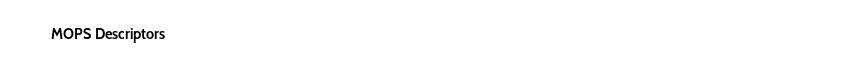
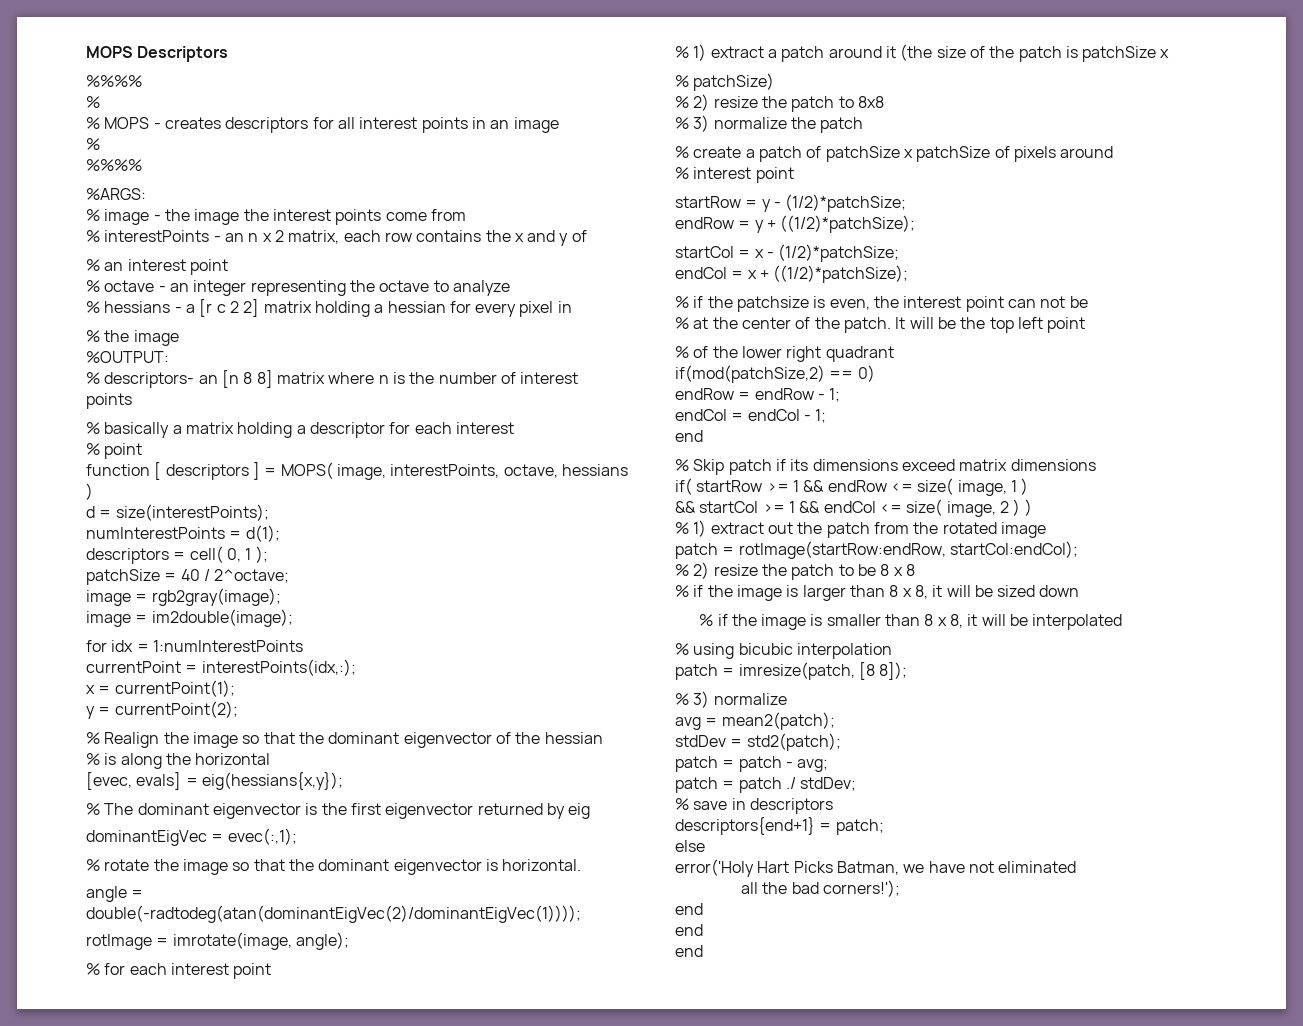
(165, 35) none -> [86,75,142,87] [86,96,100,108] [86,117,559,133] [86,138,100,150] [86,159,142,171] [86,188,146,200] [86,209,466,225] [86,230,587,246] [86,259,228,275] [86,280,510,296] [86,299,572,317] [86,330,179,346] [86,351,169,363] [86,370,579,388] [86,393,132,409] [86,422,514,438] [86,443,143,459] [86,462,628,480] [86,483,93,500] [86,504,269,521] [86,525,280,542] [86,546,268,564] [86,569,290,585] [86,588,281,606] [86,609,293,627] [86,640,303,652] [86,659,356,676] [86,680,235,697] [86,701,238,719] [86,732,603,748] [86,753,271,769] [86,772,343,790] [86,803,591,819] [86,828,297,846] [86,859,582,875] [86,886,144,902] [86,905,581,923] [86,932,349,950] [86,963,272,979] [675,44,1170,62] [675,73,775,91] [675,94,884,112] [675,115,864,133] [675,146,1114,162] [675,167,794,183] [675,194,907,212] [675,215,916,233] [675,244,900,262] [675,265,909,283] [675,296,1088,312] [675,317,1086,333] [675,346,894,362] [675,365,875,383] [675,388,841,402] [675,409,827,423] [675,430,703,442] [675,459,1096,475] [675,478,1029,496] [675,499,1032,517] [675,520,1046,538] [675,541,1078,559] [675,562,915,580] [675,585,1080,601] [699,614,1123,630] [675,643,892,659] [675,662,908,680] [675,691,787,708] [675,712,835,730] [675,733,841,751] [675,756,829,772] [675,777,857,793] [675,798,833,814] [675,817,884,835] [675,840,705,852] [675,859,1077,877] [741,880,901,897] [675,903,703,915] [675,924,703,936] [675,945,703,957] // %%%% // % // % MOPS - creates descriptors for all interest points in an image // % // %%%% // %ARGS: // % image - the image the interest points come from // % interestPoints - an n x 2 matrix, each row contains the x and y of // % an interest point // % octave - an integer representing the octave to analyze // % hessians - a [r c 2 2] matrix holding a hessian for every pixel in // % the image // %OUTPUT: // % descriptors- an [n 8 8] matrix where n is the number of interest points // % basically a matrix holding a descriptor for each interest // % point // function [ descriptors ] = MOPS( image, interestPoints, octave, hessians ) // d = size(interestPoints); // numInterestPoints = d(1); // descriptors = cell( 0, 1 ); // patchSize = 40 / 2^octave; // image = rgb2gray(image); // image = im2double(image); // for idx = 1:numInterestPoints // currentPoint = interestPoints(idx,:); // x = currentPoint(1); // y = currentPoint(2); // % Realign the image so that the dominant eigenvector of the hessian // % is along the horizontal // [evec, evals] = eig(hessians{x,y}); // % The dominant eigenvector is the first eigenvector returned by eig // dominantEigVec = evec(:,1); // % rotate the image so that the dominant eigenvector is horizontal. // angle = double(-radtodeg(atan(dominantEigVec(2)/dominantEigVec(1)))); // rotImage = imrotate(image, angle); // % for each interest point // % 1) extract a patch around it (the size of the patch is patchSize x // % patchSize) // % 2) resize the patch to 8x8 // % 3) normalize the patch // % create a patch of patchSize x patchSize of pixels around // % interest point // startRow = y - (1/2)*patchSize; // endRow = y + ((1/2)*patchSize); // startCol = x - (1/2)*patchSize; // endCol = x + ((1/2)*patchSize); // % if the patchsize is even, the interest point can not be // % at the center of the patch. It will be the top left point // % of the lower right quadrant // if(mod(patchSize,2) == 0) // endRow = endRow - 1; // endCol = endCol - 1; // end // % Skip patch if its dimensions exceed matrix dimensions // if( startRow >= 1 && endRow <= size( image, 1 ) // && startCol >= 1 && endCol <= size( image, 2 ) ) // % 1) extract out the patch from the rotated image // patch = rotImage(startRow:endRow, startCol:endCol); // % 2) resize the patch to be 8 x 8 // % if the image is larger than 8 x 8, it will be sized down // % if the image is smaller than 8 x 8, it will be interpolated // % using bicubic interpolation // patch = imresize(patch, [8 8]); // % 3) normalize // avg = mean2(patch); // stdDev = std2(patch); // patch = patch - avg; // patch = patch ./ stdDev; // % save in descriptors // descriptors{end+1} = patch; // else // error('Holy Hart Picks Batman, we have not eliminated // all the bad corners!'); // end // end // end

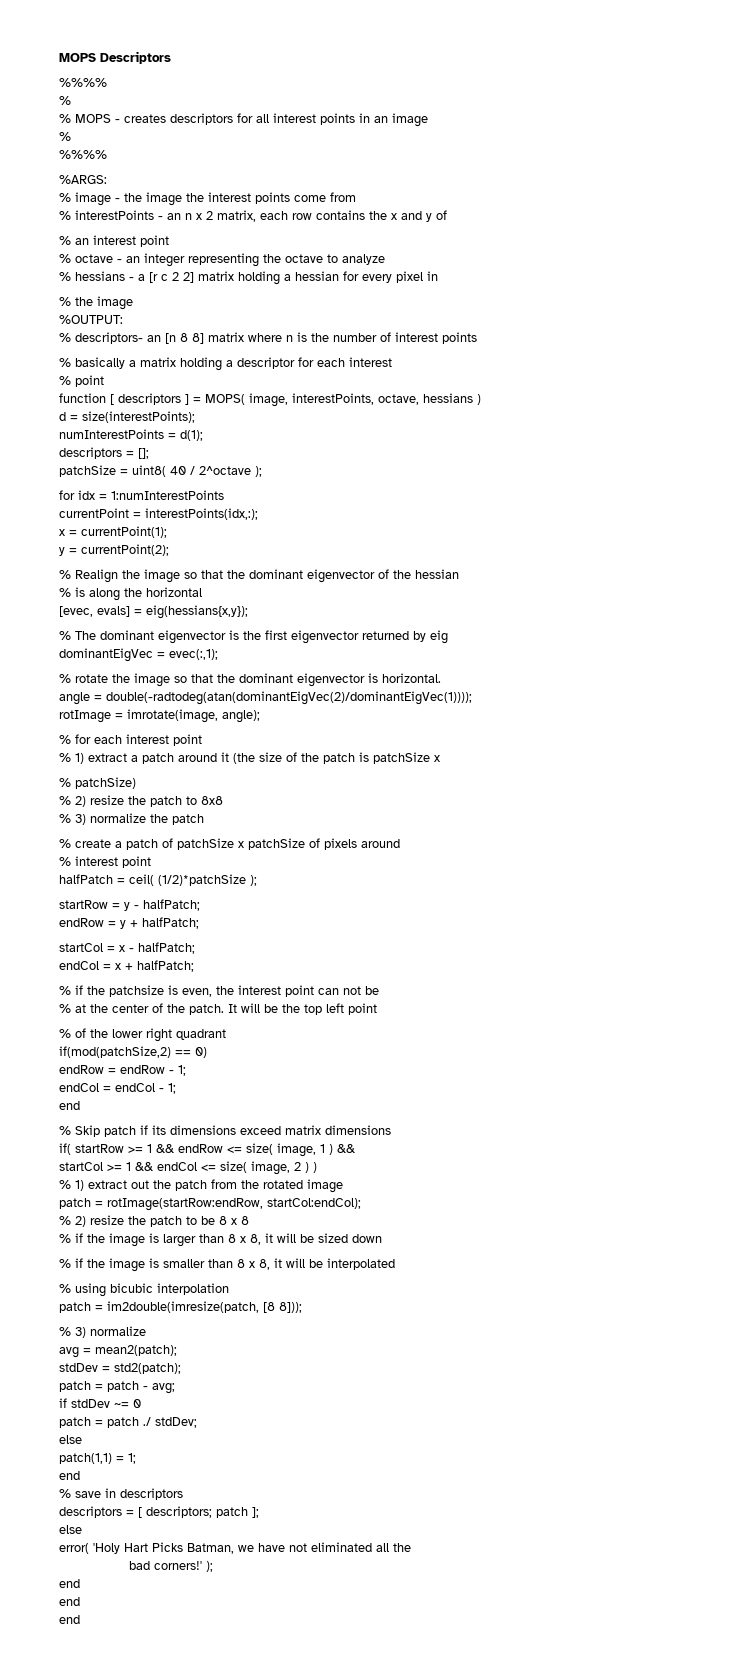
[189,546,268,563] cell( 0, 1 ); -> [138,448,149,459] [];
(177, 577) none -> [132,465,166,477] uint8(
[214,569,290,583] [86,588,281,606] [86,609,293,627] 2^octave; // image = rgb2gray(image); // image = im2double(image); -> [199,466,262,477] 2^octave );
(794, 175) none -> [59,874,257,886] // halfPatch = ceil( (1/2)*patchSize );
[785,194,907,212] (1/2)*patchSize; -> [143,899,200,911] halfPatch;
[780,215,916,233] ((1/2)*patchSize); -> [142,917,199,929] halfPatch;
[778,244,900,262] (1/2)*patchSize; -> [138,942,195,954] halfPatch;
[773,265,909,283] ((1/2)*patchSize); -> [137,960,194,972] halfPatch;
[675,501,696,513] // && -> [337,1144,356,1153] && //
[738,662,908,680] imresize(patch, [8 8]); -> [107,1301,302,1313] im2double(imresize(patch, [8 8]));
(829, 765) none -> [59,1398,141,1408] // if stdDev ~= 0
(857, 784) none -> [59,1435,82,1444] [59,1453,136,1464] [59,1471,80,1480] // else // patch(1,1) = 1; // end
[675,817,884,835] [675,840,705,852] [675,859,754,877] descriptors{end+1} = patch; // else // error('Holy -> [59,1506,259,1518] [59,1525,82,1534] [59,1543,120,1554] descriptors = [ descriptors; patch ]; // else // error( 'Holy
(1077, 867) // -> (372, 1547) none
[791,880,901,897] bad corners!'); -> [129,1561,214,1572] // bad corners!' );

